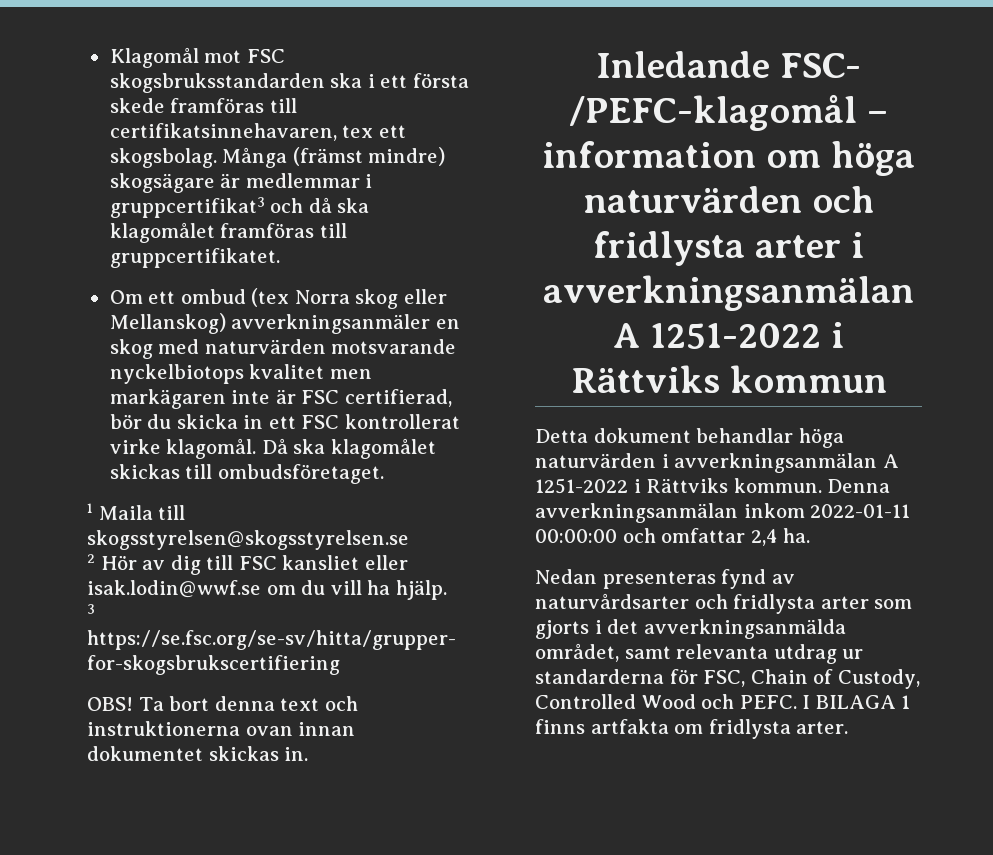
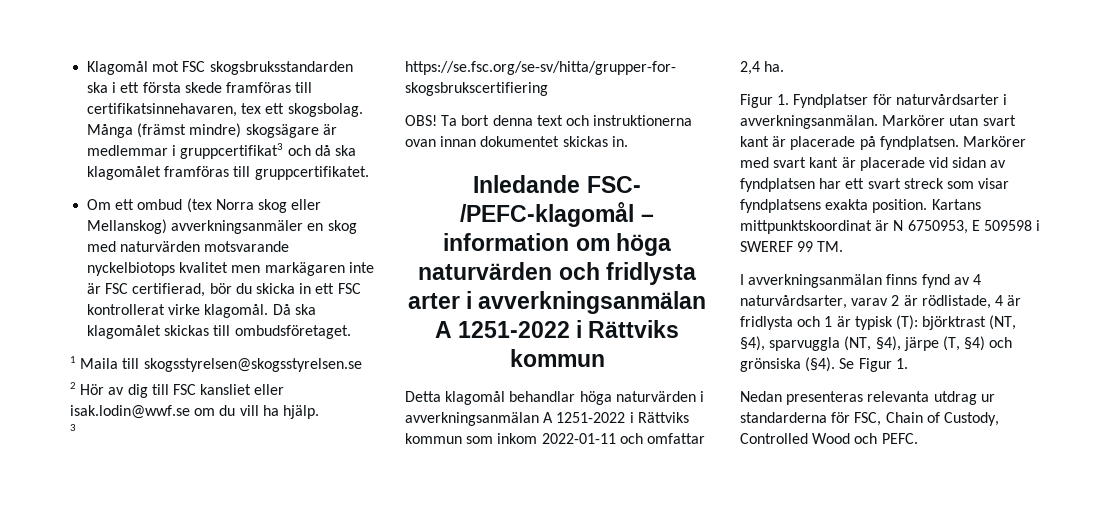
[593,428,691,443] dokument -> [445,391,506,405] klagomål
[733,478,891,493] [535,503,738,523] kommun. Denna avverkningsanmälan -> [405,433,494,444] kommun som
[535,529,617,543] 00:00:00 -> (616, 438) none
[535,569,795,589] [535,593,913,614] [535,619,846,639] [535,643,671,662] Nedan presenteras fynd av naturvårdsarter och fridlysta arter som gjorts i det avverkningsanmälda området, samt -> [740,94,1007,108] [740,115,1016,129] [740,136,1026,150] [740,157,1007,171] [740,178,1010,192] [740,199,981,213] [740,220,1041,234] [740,241,844,252] [740,274,981,288] [740,295,1022,309] [740,315,1017,330] [740,336,1013,351] [740,357,908,372] [740,391,864,405] Figur 1. Fyndplatser för naturvårdsarter i avverkningsanmälan. Markörer utan svart kant är placerade på fyndplatsen. Markörer med svart kant är placerade vid sidan av fyndplatsen har ett svart streck som visar fyndplatsens exakta position. Kartans mittpunktskoordinat är N 6750953, E 509598 i SWEREF 99 TM. // I avverkningsanmälan finns fynd av 4 naturvårdsarter, varav 2 är rödlistade, 4 är fridlysta och 1 är typisk (T): björktrast (NT, §4), sparvuggla (NT, §4), järpe (T, §4) och grönsiska (§4). Se Figur 1. // Nedan presenteras
[802,695,911,709] [535,719,849,739] I BILAGA 1 finns artfakta om fridlysta arter. -> (918, 438) none

